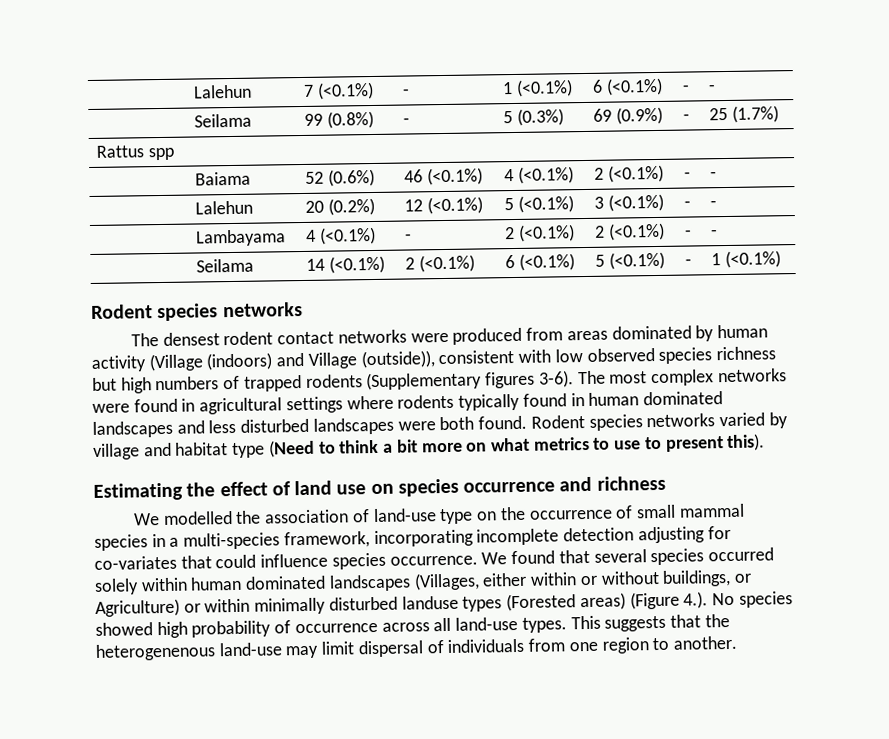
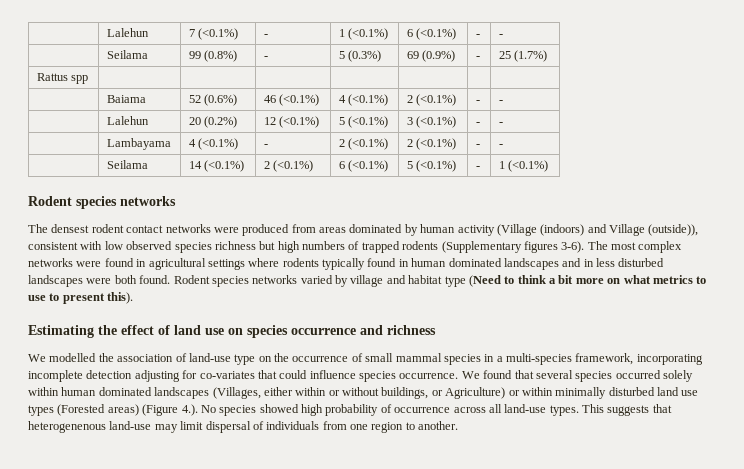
(205, 427) none -> [583,259,594,267] in
[401,595,459,610] landuse -> [657,387,699,396] land use
[704,613,730,628] the -> (672, 408) none

